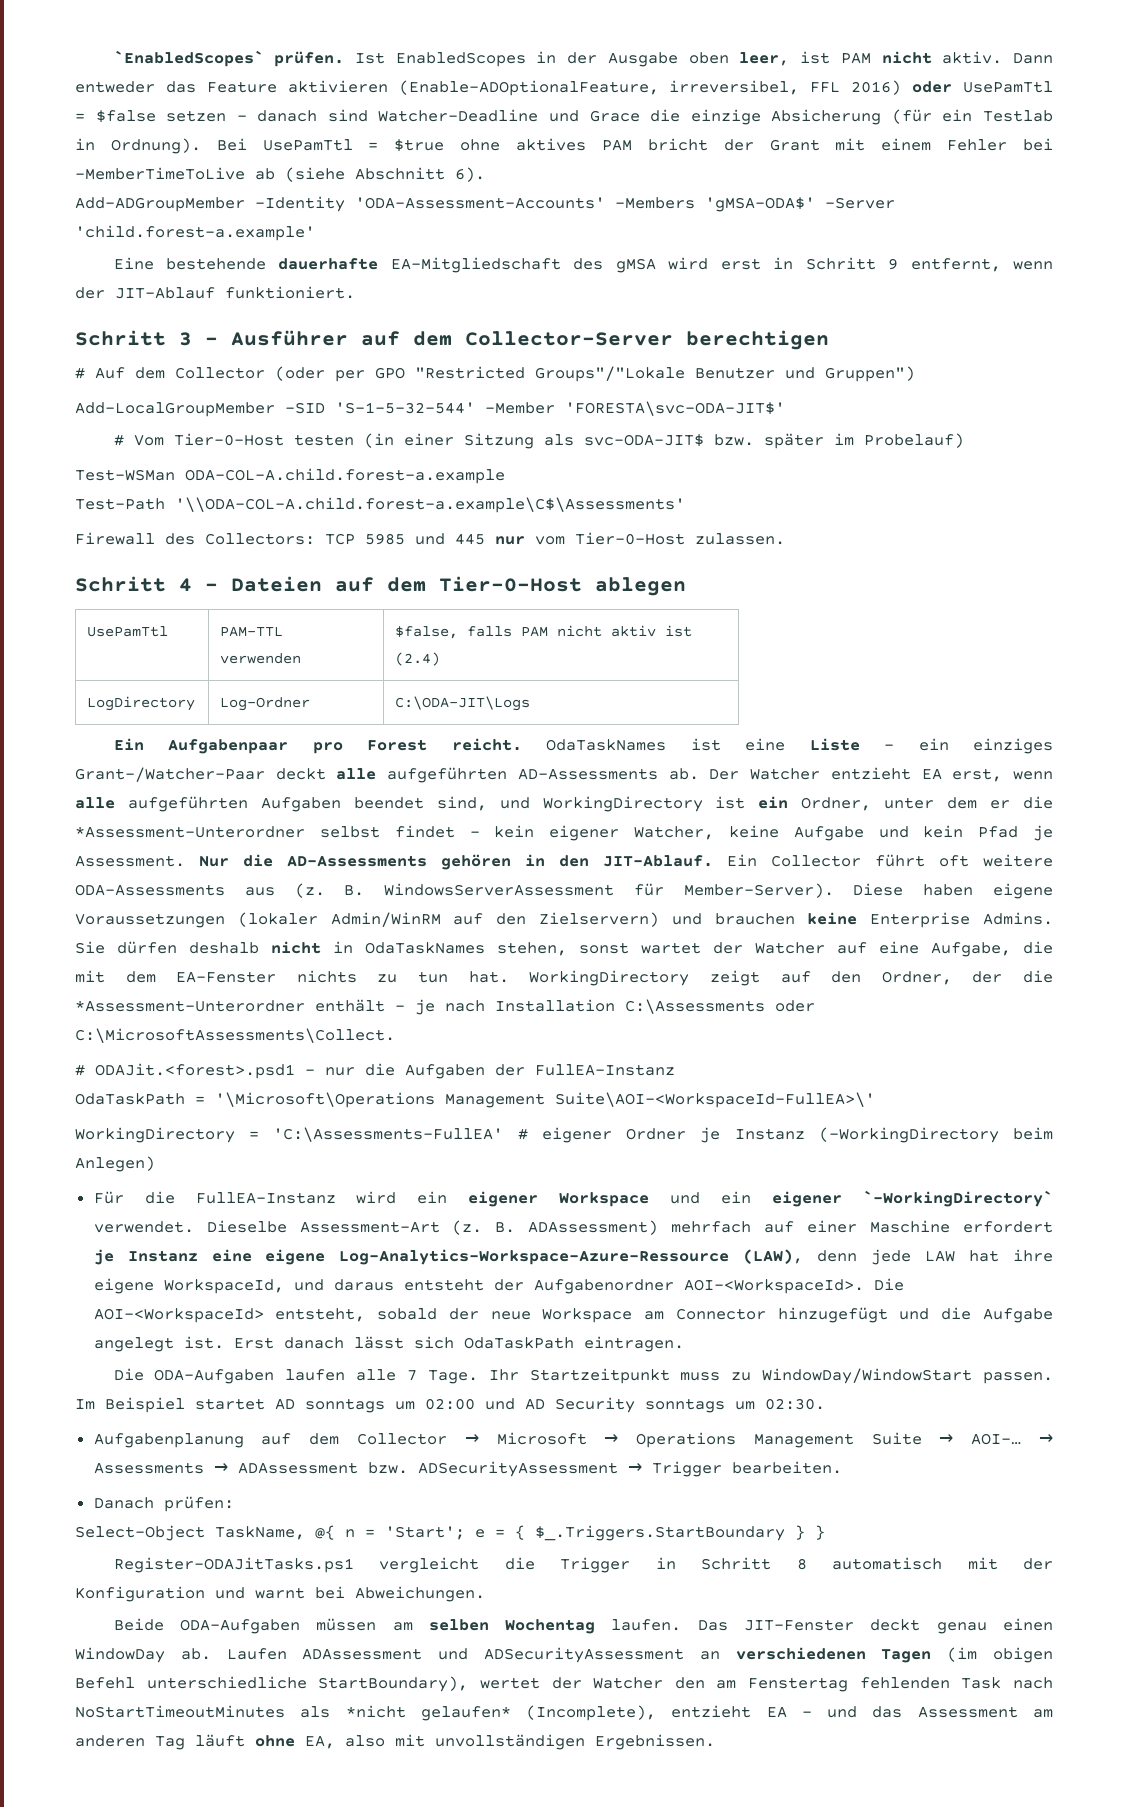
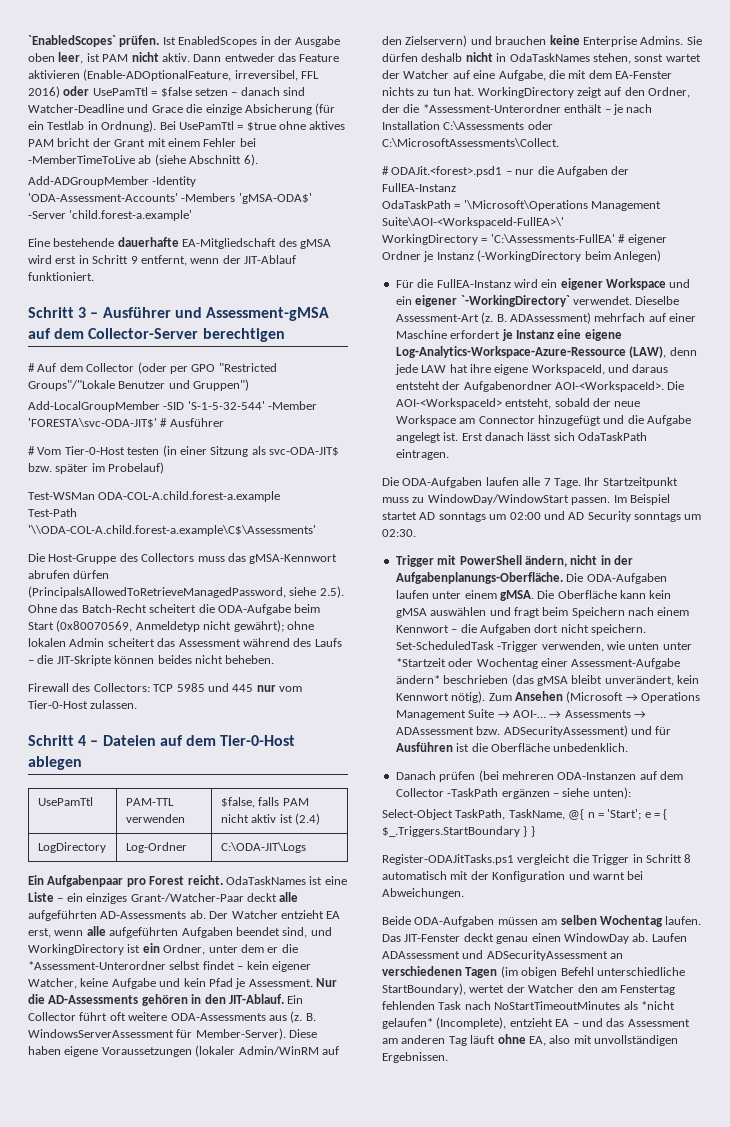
(348, 338) none -> [174,307,329,321] und Assessment-gMSA
(785, 408) none -> [160,418,224,427] # Ausführer
(685, 505) none -> [28,553,338,564] [28,570,110,579] [28,586,344,598] [28,604,321,615] [28,620,314,632] [28,638,342,647] [28,655,275,666] // Die Host-Gruppe des Collectors muss das gMSA-Kennwort abrufen dürfen (PrincipalsAllowedToRetrieveManagedPassword, siehe 2.5). Ohne das Batch-Recht scheitert die ODA-Aufgabe beim Start (0x80070569, Anmeldetyp nicht gewährt); ohne lokalen Admin scheitert das Assessment während des Laufs – die JIT-Skripte können beides nicht beheben.
[93,1432,587,1448] Aufgabenplanung auf dem Collector → Microsoft -> [395,555,633,567] [395,572,667,584] [395,590,672,601] [395,607,690,618] [395,624,646,635] [395,641,692,652] [395,658,681,669] [395,674,699,686] [395,691,624,703] Trigger mit PowerShell ändern, nicht in der Aufgabenplanungs-Oberfläche. Die ODA-Aufgaben laufen unter einem gMSA. Die Oberfläche kann kein gMSA auswählen und fragt beim Speichern nach einem Kennwort – die Aufgaben dort nicht speichern. Set-ScheduledTask -Trigger verwenden, wie unten unter *Startzeit oder Wochentag einer Assessment-Aufgabe ändern* beschrieben (das gMSA bleibt unverändert, kein Kennwort nötig). Zum Ansehen (Microsoft
[417,1461,842,1477] [93,1496,234,1512] ADSecurityAssessment → Trigger bearbeiten. // Danach prüfen: -> [503,725,672,737] [395,742,629,752] [395,770,683,782] [395,787,631,799] ADSecurityAssessment) und für Ausführen ist die Oberfläche unbedenklich. // Danach prüfen (bei mehreren ODA-Instanzen auf dem Collector -TaskPath ergänzen – siehe unten):
(205, 1533) none -> [455,809,506,820] TaskPath,

